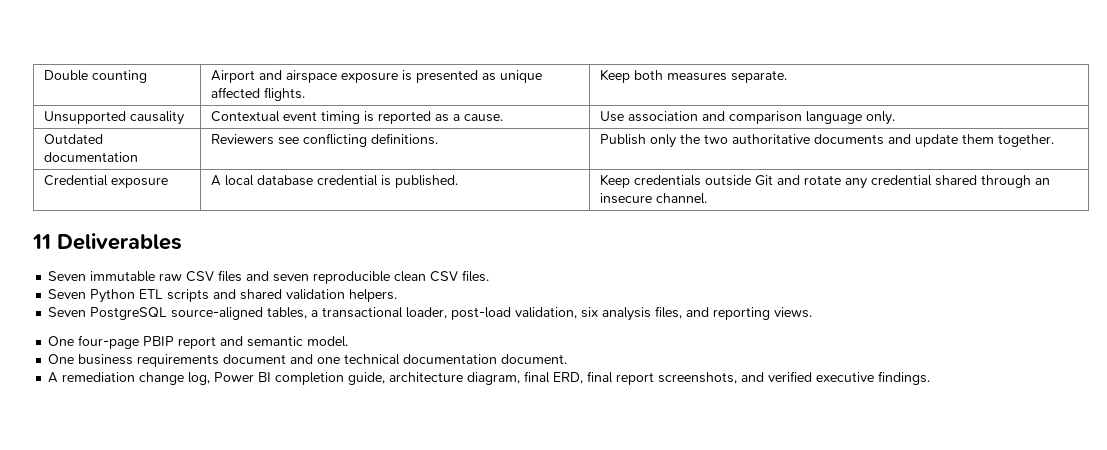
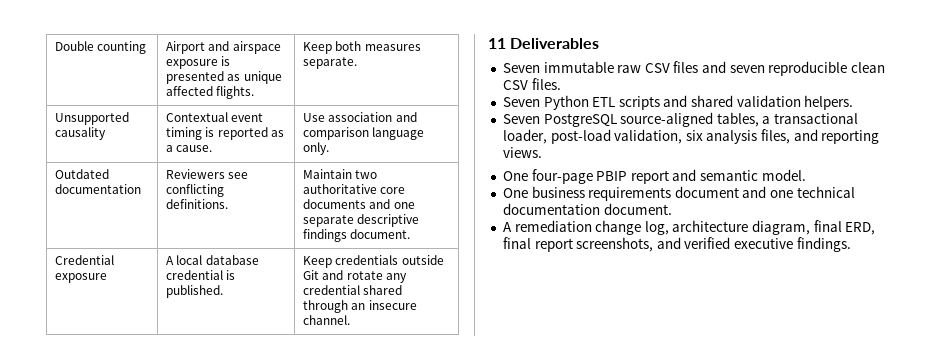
[599,134,700,148] Publish only the -> [303,169,353,179] Maintain
(810, 139) none -> [380,187,406,194] core
[914,134,1054,147] update them together. -> [393,202,415,209] [303,214,420,227] [303,229,411,242] one separate descriptive findings document.
[214,372,386,385] Power BI completion guide, -> (669, 228) none

